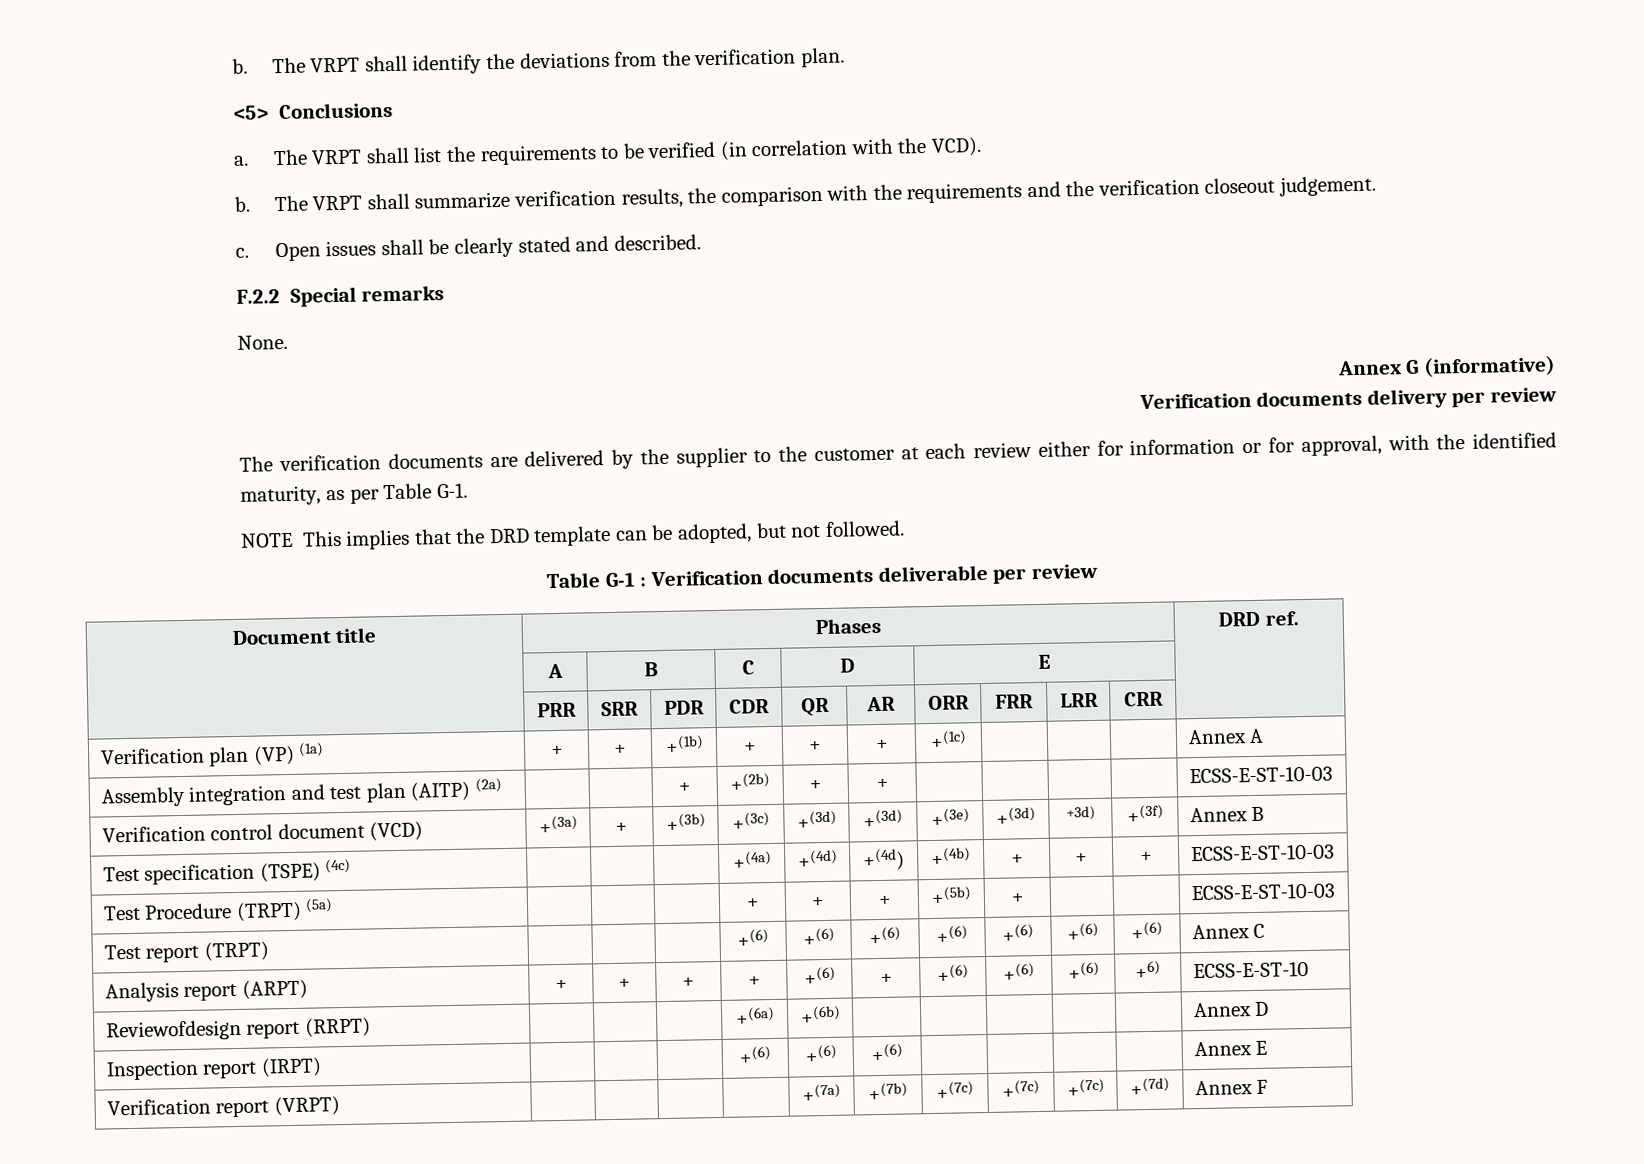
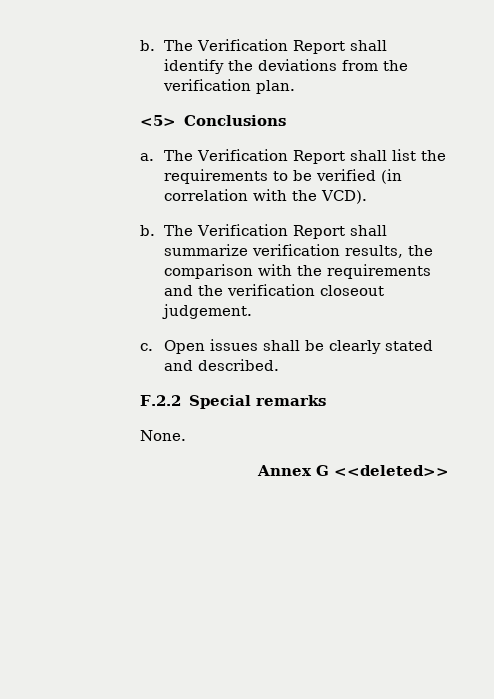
[232,57,361,74] b. The VRPT -> [140,39,345,54] b. The Verification Report
[311,149,363,165] VRPT -> [196,149,345,164] Verification Report
[312,195,363,211] VRPT -> [196,224,345,239] Verification Report
[1423,355,1557,378] [1138,387,1558,410] [239,432,1557,472] [240,482,468,506] [240,520,905,550] [546,563,1098,589] [231,627,378,646] [815,617,882,635] [1218,611,1299,627] [546,663,563,679] [644,662,658,677] [741,660,755,675] [840,658,855,673] [1038,654,1051,669] [536,702,577,718] [601,701,639,717] [663,700,705,715] [729,699,770,714] [800,697,830,717] [866,696,896,712] [927,695,970,711] [995,694,1034,709] [1059,692,1099,708] [1123,691,1164,707] [100,742,325,767] [550,745,564,757] [614,744,627,755] [664,735,704,754] [742,742,757,753] [808,741,822,752] [874,739,889,751] [930,730,967,749] [1187,728,1265,745] [100,778,502,808] [678,782,691,793] [730,773,770,792] [809,780,822,791] [875,778,889,790] [1188,765,1333,784] [101,821,424,843] [538,815,578,835] [615,822,628,833] [665,813,706,832] [732,812,770,831] [796,810,837,830] [863,809,903,829] [930,808,970,828] [996,807,1036,826] [1065,805,1096,821] [1126,804,1164,824] [1189,806,1265,823] [102,858,352,885] [732,850,772,870] [797,849,838,869] [862,848,905,872] [930,847,971,867] [1010,854,1024,865] [1075,853,1088,864] [1139,851,1153,863] [1189,843,1335,862] [102,898,334,922] [745,898,760,909] [811,897,825,908] [877,895,892,907] [931,886,972,906] [1010,893,1025,904] [1190,882,1335,901] [103,941,269,963] [737,929,769,948] [802,927,835,947] [869,926,901,946] [936,925,968,944] [1002,924,1034,943] [1066,922,1099,942] [1131,921,1163,941] [1191,923,1266,940] [104,979,308,1003] [554,979,568,991] [618,978,631,989] [682,977,695,988] [747,976,761,987] [803,966,836,986] [879,973,893,984] [937,964,969,983] [1003,963,1035,982] [1067,961,1100,981] [1135,960,1161,980] [1192,960,1309,979] [105,1017,371,1042] [734,1006,775,1026] [799,1005,841,1025] [1192,1001,1270,1018] [105,1057,322,1081] [739,1046,771,1065] [804,1044,837,1064] [871,1043,903,1063] [1193,1040,1268,1057] [106,1096,340,1118] [802,1083,841,1103] [868,1082,908,1102] [936,1081,974,1100] [1002,1080,1040,1099] [1066,1078,1105,1098] [1130,1077,1170,1097] [1194,1079,1269,1096] (informative) // Verification documents delivery per review // The verification documents are delivered by the supplier to the customer at each review either for information or for approval, with the identified maturity, as per Table G-1. // NOTE This implies that the DRD template can be adopted, but not followed. // Table G-1 : Verification documents deliverable per review // Document title | Phases | DRD ref. // | A | B | C | D | E | // | PRR | SRR | PDR | CDR | QR | AR | ORR | FRR | LRR | CRR | // Verification plan (VP) (1a) | + | + | +(1b) | + | + | + | +(1c) | | | | Annex A // Assembly integration and test plan (AITP) (2a) | | | + | +(2b) | + | + | | | | | ECSS-E-ST-10-03 // Verification control document (VCD) | +(3a) | + | +(3b) | +(3c) | +(3d) | +(3d) | +(3e) | +(3d) | +3d) | +(3f) | Annex B // Test specification (TSPE) (4c) | | | | +(4a) | +(4d) | +(4d) | +(4b) | + | + | + | ECSS-E-ST-10-03 // Test Procedure (TRPT) (5a) | | | | + | + | + | +(5b) | + | | | ECSS-E-ST-10-03 // Test report (TRPT) | | | | +(6) | +(6) | +(6) | +(6) | +(6) | +(6) | +(6) | Annex C // Analysis report (ARPT) | + | + | + | + | +(6) | + | +(6) | +(6) | +(6) | +6) | ECSS-E-ST-10 // Reviewofdesign report (RRPT) | | | | +(6a) | +(6b) | | | | | | Annex D // Inspection report (IRPT) | | | | +(6) | +(6) | +(6) | | | | | Annex E // Verification report (VRPT) | | | | | +(7a) | +(7b) | +(7c) | +(7c) | +(7c) | +(7d) | Annex F -> [334,465,449,476] <<deleted>>

